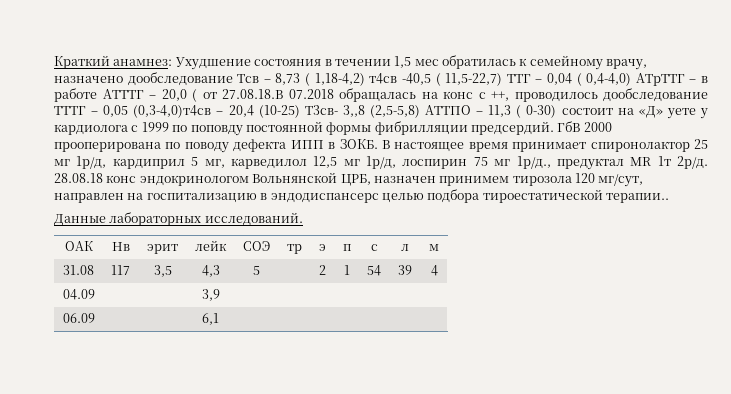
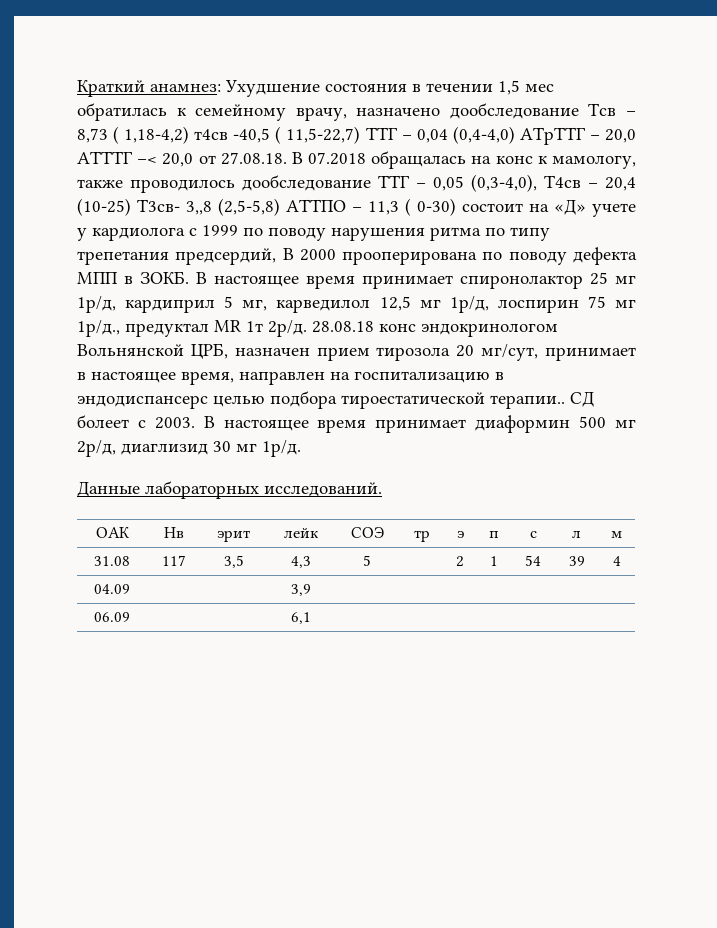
[576,73,708,86] [54,88,283,102] ( 0,4-4,0) АТрТТГ – в работе АТТТГ – 20,0 ( от 27.08.18.В -> [452,126,637,145] [77,151,303,167] (0,4-4,0) АТрТТГ – 20,0 АТТТГ –< 20,0 от 27.08.18. В
[478,91,509,101] с ++, -> [537,155,636,169] [77,179,123,188] к мамологу, также
[54,106,86,115] ТТТГ -> [378,175,409,188] ТТГ
[133,105,212,118] (0,3-4,0)т4св -> [471,174,581,192] (0,3-4,0), Т4св
[666,108,696,119] уете -> [592,203,636,217] учете
[190,121,581,136] поповду постоянной формы фибрилляции предсердий. ГбВ -> [268,227,550,241] [77,248,294,265] поводу нарушения ритма по типу трепетания предсердий, В
[290,140,324,149] ИПП -> [77,272,118,284] МПП
[439,173,644,187] принимем тирозола 120 мг/сут, -> [316,344,636,361] [77,371,234,385] прием тирозола 20 мг/сут, принимает в настоящее время,
(669, 198) none -> [570,391,594,407] [77,415,637,433] [77,440,301,457] СД болеет с 2003. В настоящее время принимает диаформин 500 мг 2р/д, диаглизид 30 мг 1р/д.

